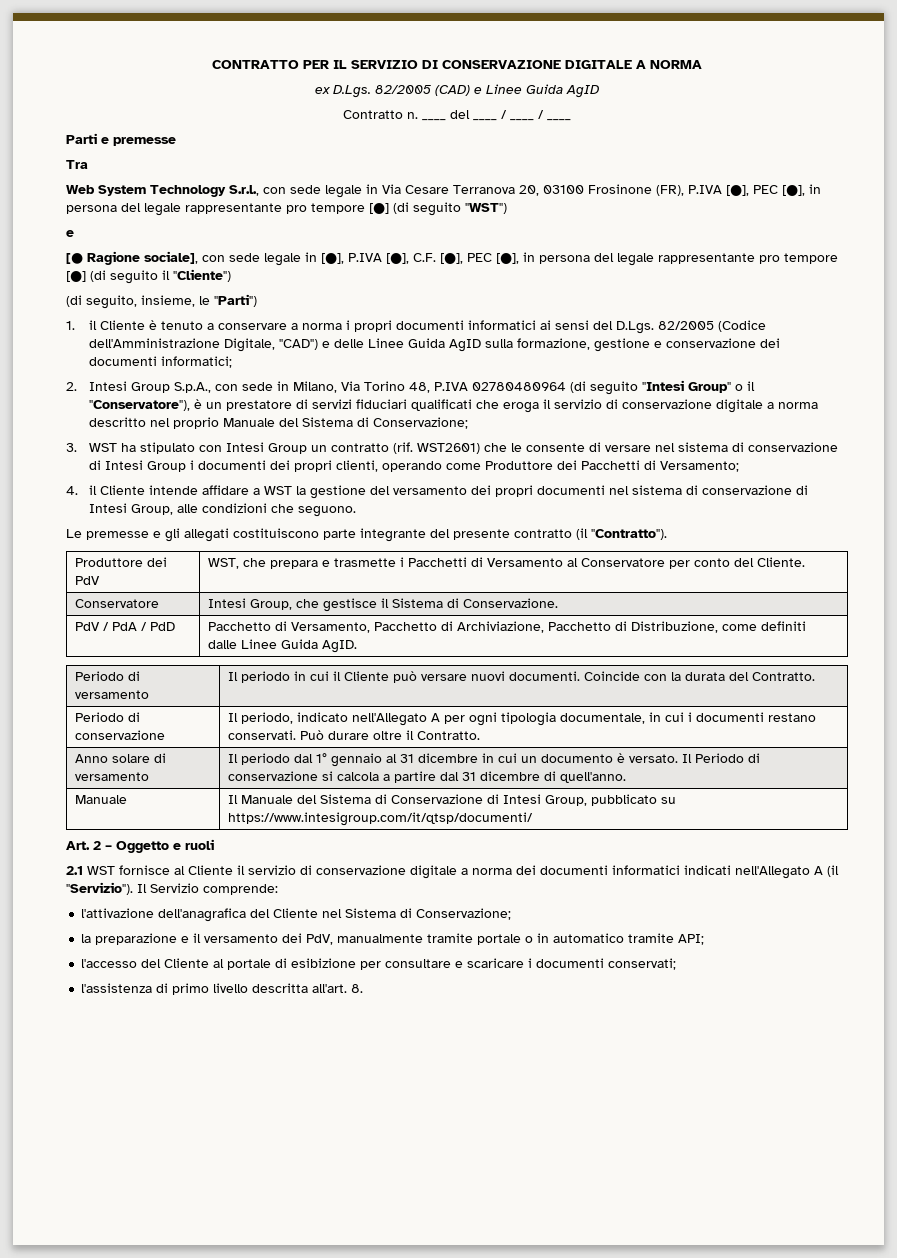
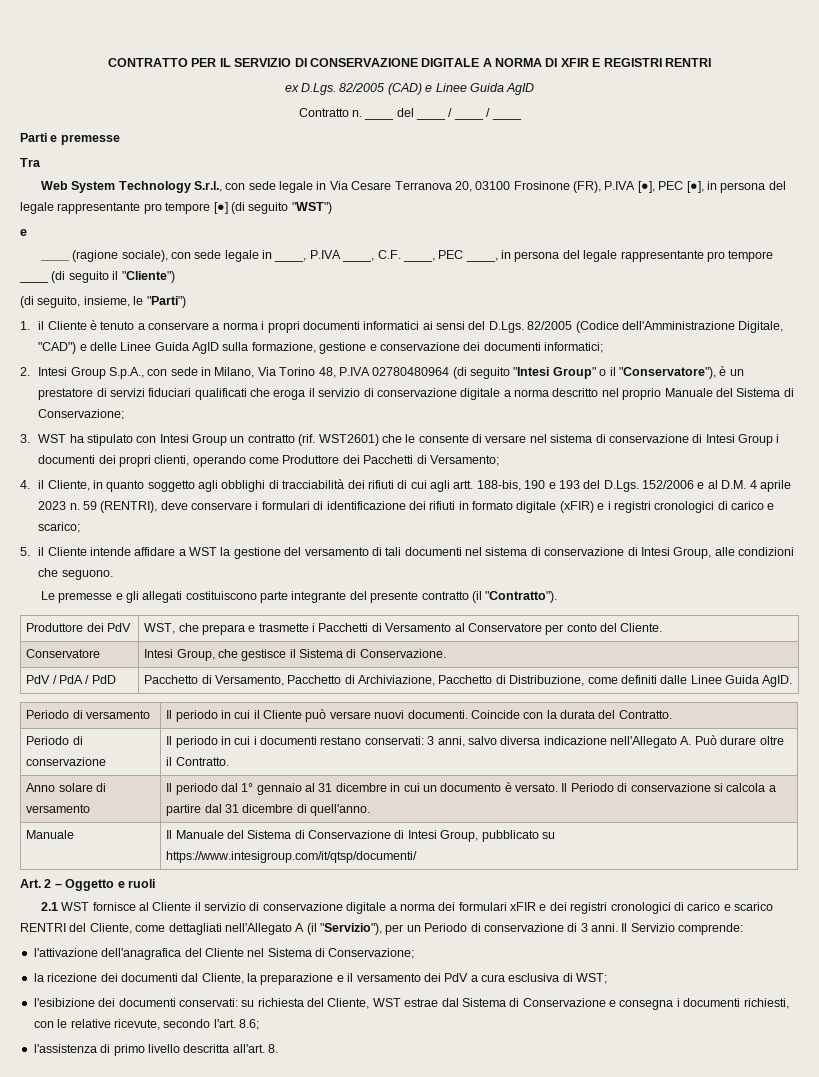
(702, 64) none -> [545,58,711,67] DI XFIR E REGISTRI RENTRI
[66,251,838,266] [66,271,86,282] [● Ragione sociale], con sede legale in [●], P.IVA [●], C.F. [●], PEC [●], in persona del legale rappresentante pro tempore [●] -> [39,250,774,262] [19,280,49,283] ____ (ragione sociale), con sede legale in ____, P.IVA ____, C.F. ____, PEC ____, in persona del legale rappresentante pro tempore ____
(98, 490) none -> [47,479,791,492] [38,501,775,513] [38,522,81,533] [20,547,45,556] Cliente, in quanto soggetto agli obblighi di tracciabilità dei rifiuti di cui agli artt. 188-bis, 190 e 193 del D.Lgs. 152/2006 e al D.M. 4 aprile 2023 n. 59 (RENTRI), deve conservare i formulari di identificazione dei rifiuti in formato digitale (xFIR) e i registri cronologici di carico e scarico; // 5. il
[471,485,534,497] dei propri -> [371,547,402,556] di tali
[241,712,646,726] periodo, indicato nell'Allegato A per ogni tipologia documentale, -> [175,736,218,748] periodo
[228,730,297,740] conservati. -> [364,736,692,748] conservati: 3 anni, salvo diversa indicazione nell'Allegato A.
[540,865,839,879] [66,882,133,895] documenti informatici indicati nell'Allegato A (il "Servizio"). -> [458,902,773,914] [20,923,618,935] formulari xFIR e dei registri cronologici di carico e scarico RENTRI del Cliente, come dettagliati nell'Allegato A (il "Servizio"), per un Periodo di conservazione di 3 anni.
(92, 938) none -> [47,973,257,984] ricezione dei documenti dal Cliente, la
[306,933,705,945] [81,958,677,970] PdV, manualmente tramite portale o in automatico tramite API; // l'accesso del Cliente al portale di esibizione per consultare e scaricare i documenti conservati; -> [444,973,608,984] [33,998,789,1010] [33,1019,259,1030] PdV a cura esclusiva di WST; // l'esibizione dei documenti conservati: su richiesta del Cliente, WST estrae dal Sistema di Conservazione e consegna i documenti richiesti, con le relative ricevute, secondo l'art. 8.6;

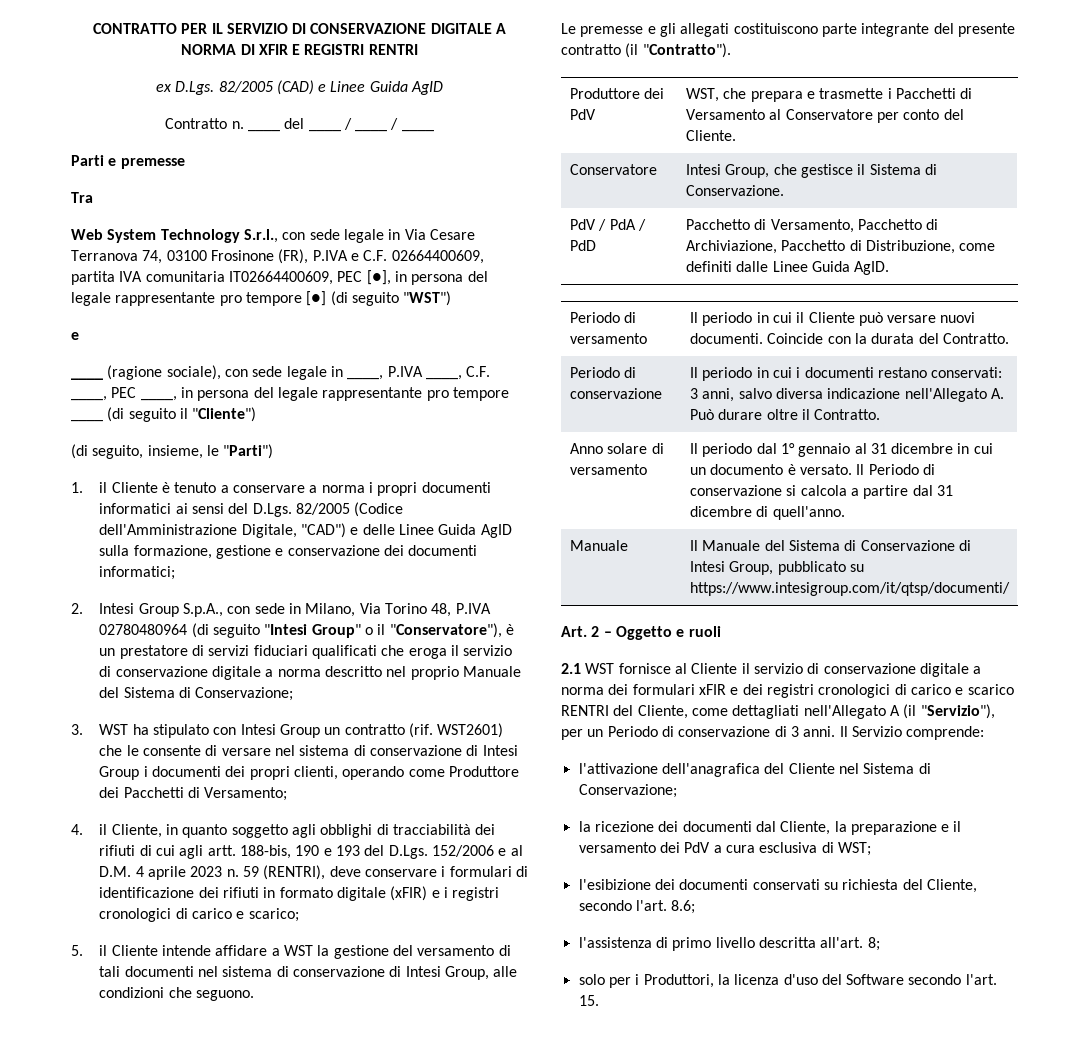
[454,181,472,192] 20, -> [142,250,163,264] 74,
[637,181,655,193] [●], -> [350,250,484,264] [71,271,333,285] e C.F. 02664400609, partita IVA comunitaria IT02664400609,
[178,998,238,1007] conservati: -> [752,879,820,890] conservati
[372,998,789,1010] [33,1019,160,1030] WST estrae dal Sistema di Conservazione e consegna i documenti richiesti, con le relative ricevute, -> (977, 886) none
[268,1044,278,1053] 8. -> [867,937,880,951] [578,974,997,988] [578,995,599,1006] 8; // solo per i Produttori, la licenza d'uso del Software secondo l'art. 15.

